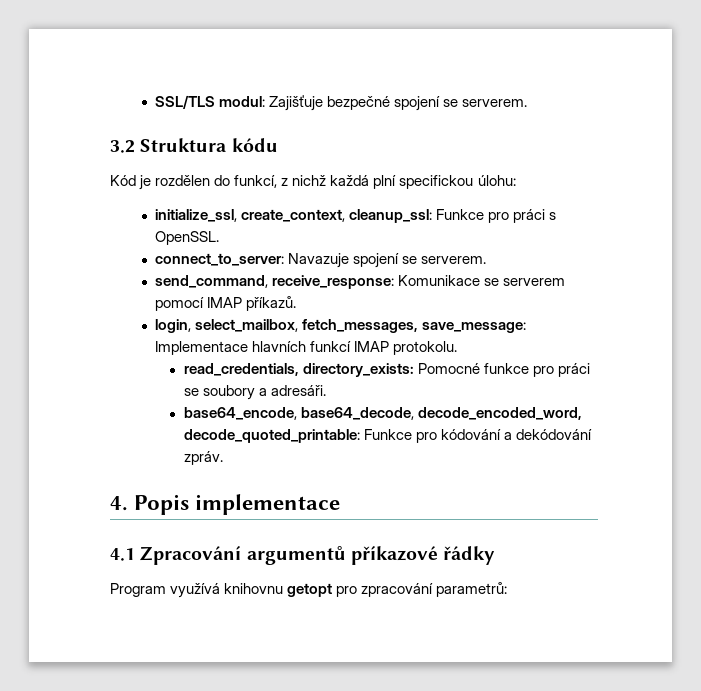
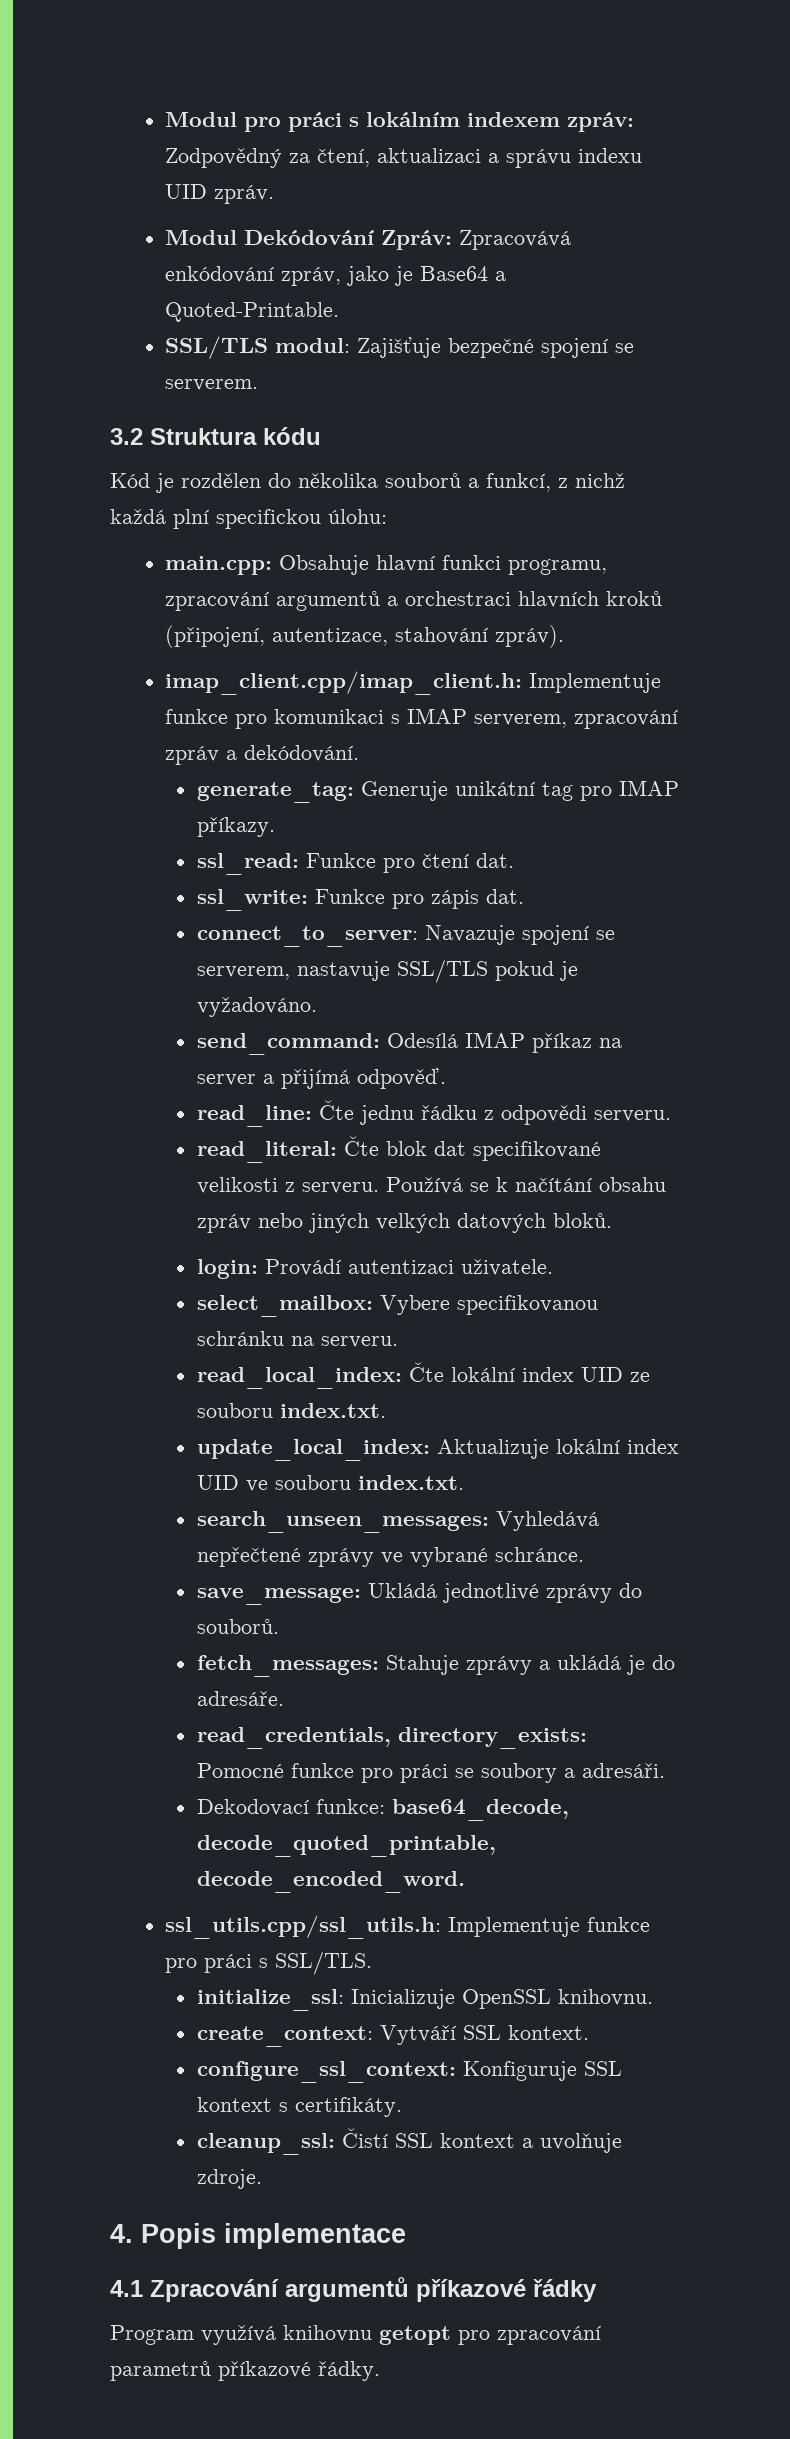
(155, 102) none -> [165,112,635,132] [165,148,643,168] [165,184,275,204] [165,230,572,250] [165,266,507,286] [165,302,340,322] Modul pro práci s lokálním indexem zpráv: Zodpovědný za čtení, aktualizaci a správu indexu UID zpráv. // Modul Dekódování Zpráv: Zpracovává enkódování zpráv, jako je Base64 a Quoted-Printable. //
(231, 180) none -> [298,473,479,488] několika souborů a
[155,209,557,223] [155,231,220,245] [155,253,487,268] [155,275,566,289] [155,296,297,311] [155,319,527,333] [155,341,458,355] initialize_ssl, create_context, cleanup_ssl: Funkce pro práci s OpenSSL. // connect_to_server: Navazuje spojení se serverem. // send_command, receive_response: Komunikace se serverem pomocí IMAP příkazů. // login, select_mailbox, fetch_messages, save_message: Implementace hlavních funkcí IMAP protokolu. -> [165,555,608,575] [165,591,663,611] [165,625,565,648] [165,671,662,695] [165,708,679,729] [165,745,360,765] [196,780,679,803] [196,817,275,837] [196,853,514,875] [196,889,524,911] [196,925,615,947] [196,959,578,983] [196,997,317,1017] [196,1032,622,1055] [196,1068,446,1089] [196,1100,671,1127] [196,1136,601,1163] [196,1177,666,1194] [196,1213,612,1233] [196,1259,553,1279] [196,1295,598,1317] [196,1331,398,1348] [196,1362,650,1389] [196,1403,386,1418] [196,1439,679,1461] [196,1475,464,1492] [196,1511,599,1533] [196,1547,584,1567] [196,1583,642,1605] [196,1619,279,1634] [196,1655,675,1677] [196,1691,284,1706] main.cpp: Obsahuje hlavní funkci programu, zpracování argumentů a orchestraci hlavních kroků (připojení, autentizace, stahování zpráv). // imap_client.cpp/imap_client.h: Implementuje funkce pro komunikaci s IMAP serverem, zpracování zpráv a dekódování. // generate_tag: Generuje unikátní tag pro IMAP příkazy. // ssl_read: Funkce pro čtení dat. // ssl_write: Funkce pro zápis dat. // connect_to_server: Navazuje spojení se serverem, nastavuje SSL/TLS pokud je vyžadováno. // send_command: Odesílá IMAP příkaz na server a přijímá odpověď. // read_line: Čte jednu řádku z odpovědi serveru. // read_literal: Čte blok dat specifikované velikosti z serveru. Používá se k načítání obsahu zpráv nebo jiných velkých datových bloků. // login: Provádí autentizaci uživatele. // select_mailbox: Vybere specifikovanou schránku na serveru. // read_local_index: Čte lokální index UID ze souboru index.txt. // update_local_index: Aktualizuje lokální index UID ve souboru index.txt. // search_unseen_messages: Vyhledává nepřečtené zprávy ve vybrané schránce. // save_message: Ukládá jednotlivé zprávy do souborů. // fetch_messages: Stahuje zprávy a ukládá je do adresáře.
[183,407,582,420] [183,429,592,443] [183,451,223,465] base64_encode, base64_decode, decode_encoded_word, decode_quoted_printable: Funkce pro kódování a dekódování zpráv. -> [196,1799,569,1821] [196,1835,496,1857] [196,1871,465,1893] [165,1915,651,1939] [165,1951,373,1975] [196,1989,653,2011] [196,2025,589,2047] [196,2061,622,2083] [196,2097,402,2117] [196,2128,622,2155] [196,2169,262,2189] Dekodovací funkce: base64_decode, decode_quoted_printable, decode_encoded_word. // ssl_utils.cpp/ssl_utils.h: Implementuje funkce pro práci s SSL/TLS. // initialize_ssl: Inicializuje OpenSSL knihovnu. // create_context: Vytváří SSL kontext. // configure_ssl_context: Konfiguruje SSL kontext s certifikáty. // cleanup_ssl: Čistí SSL kontext a uvolňuje zdroje.
[436,582,508,597] parametrů: -> [110,2361,380,2381] parametrů příkazové řádky.

